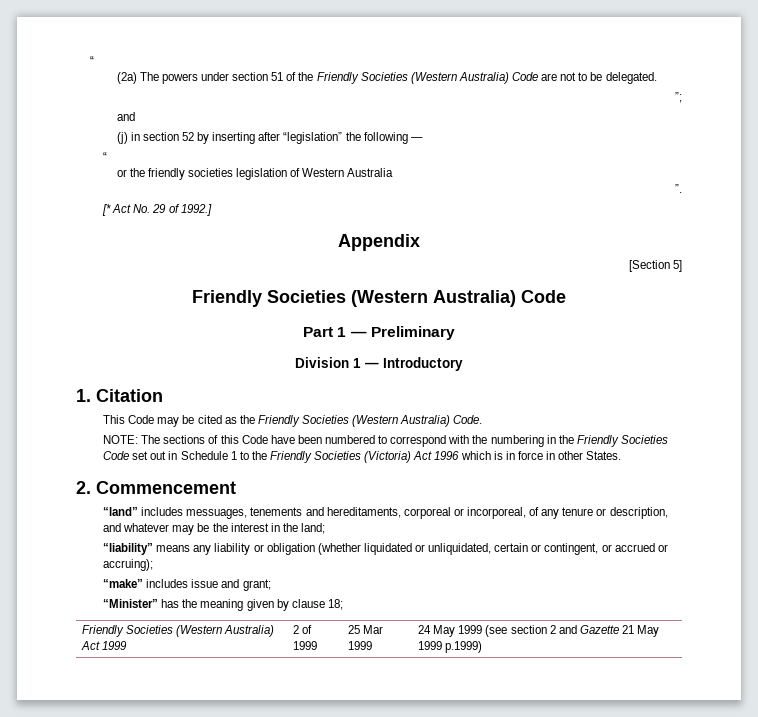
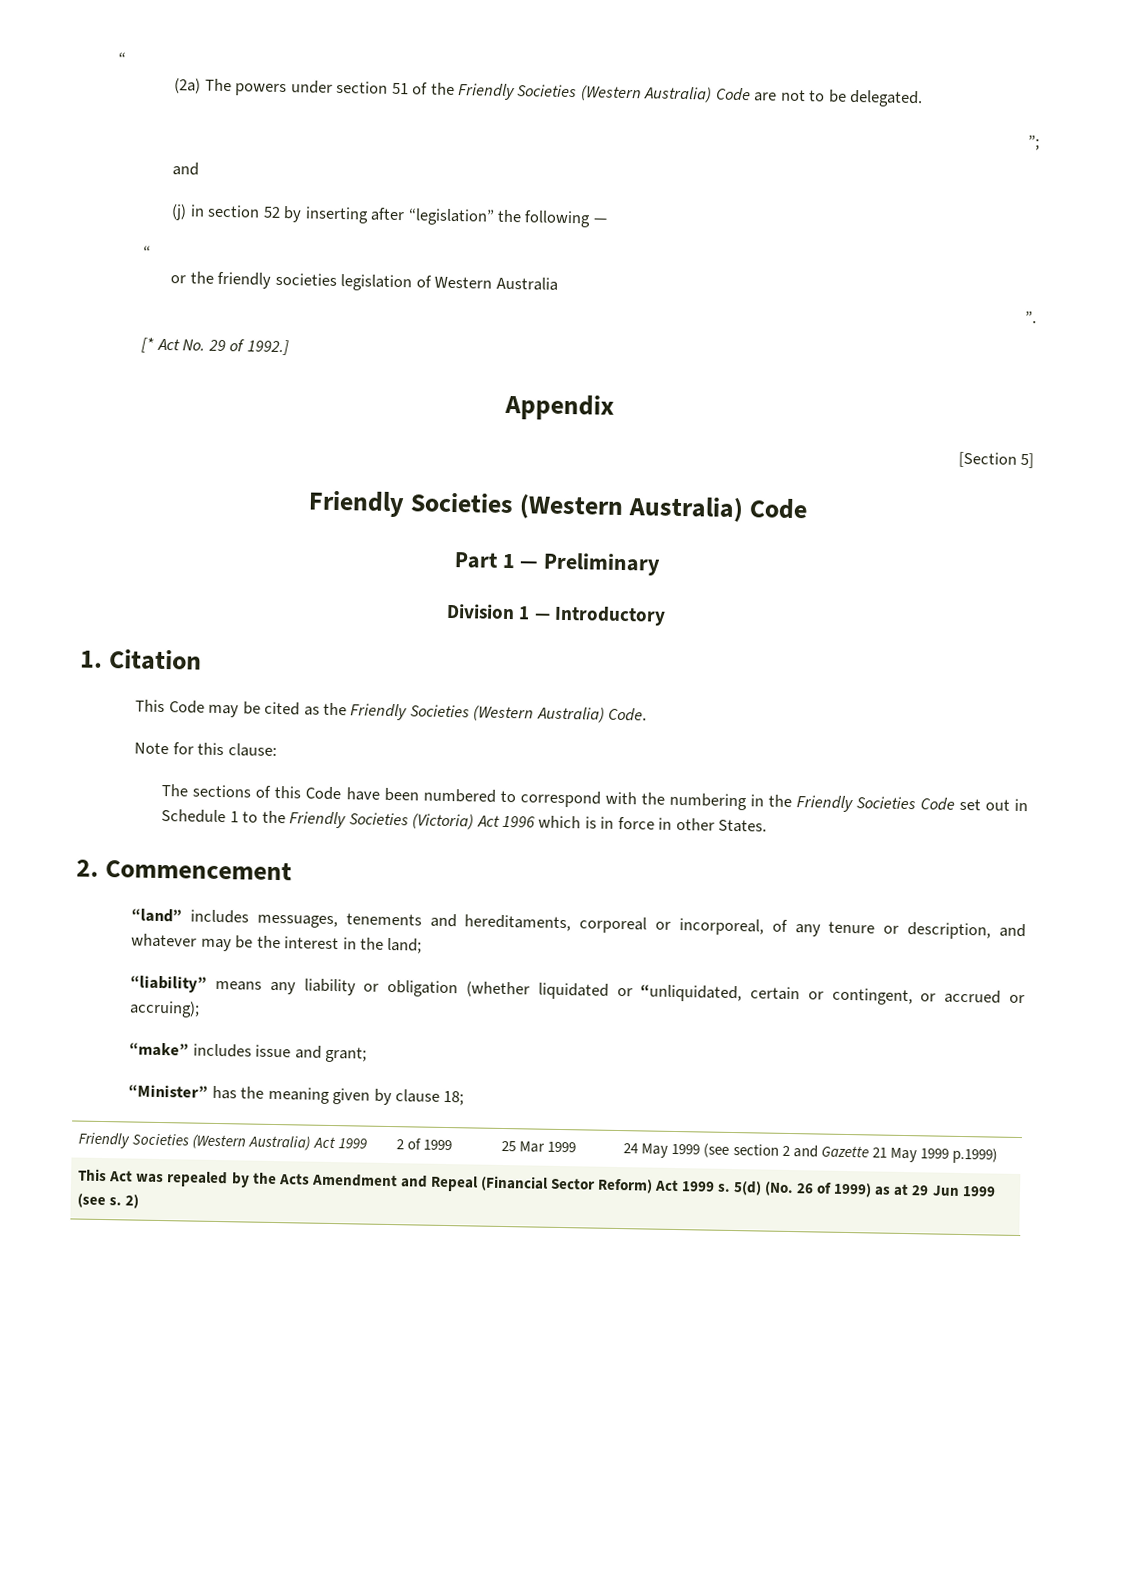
[103,435,139,444] NOTE: -> [134,742,277,757] Note for this clause: //
[428,543,492,555] unliquidated, -> [640,984,743,1003] “unliquidated,
(483, 647) none -> [78,1168,996,1198] [77,1193,140,1209] // This Act was repealed by the Acts Amendment and Repeal (Financial Sector Reform) Act 1999 s. 5(d) (No. 26 of 1999) as at 29 Jun 1999 (see s. 2)

